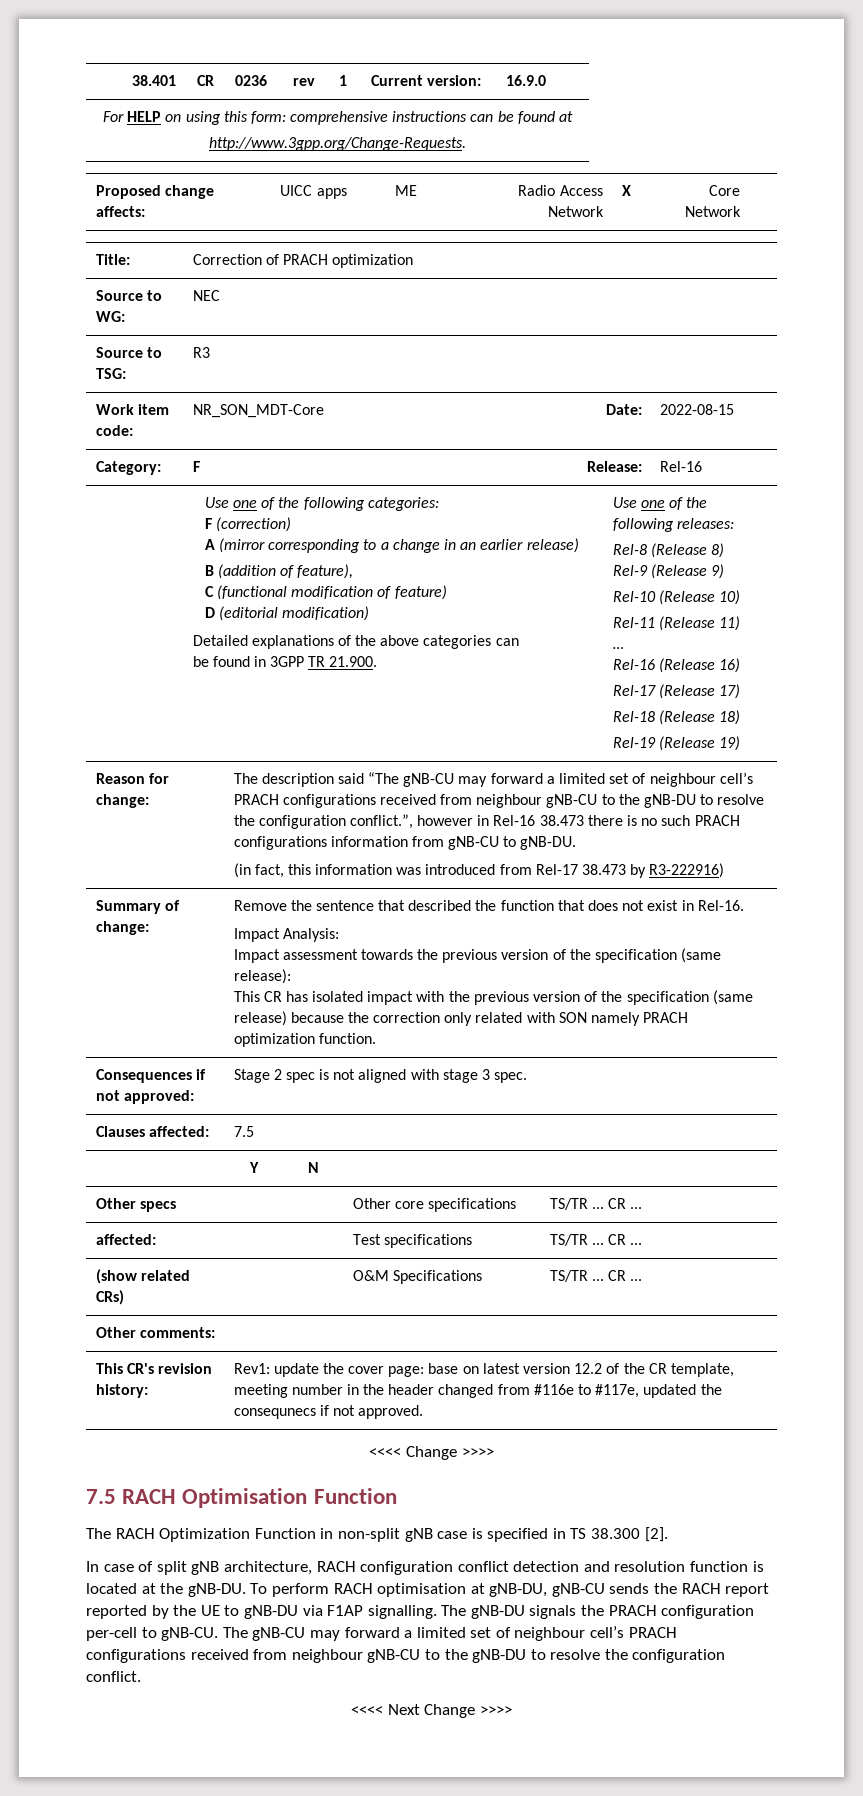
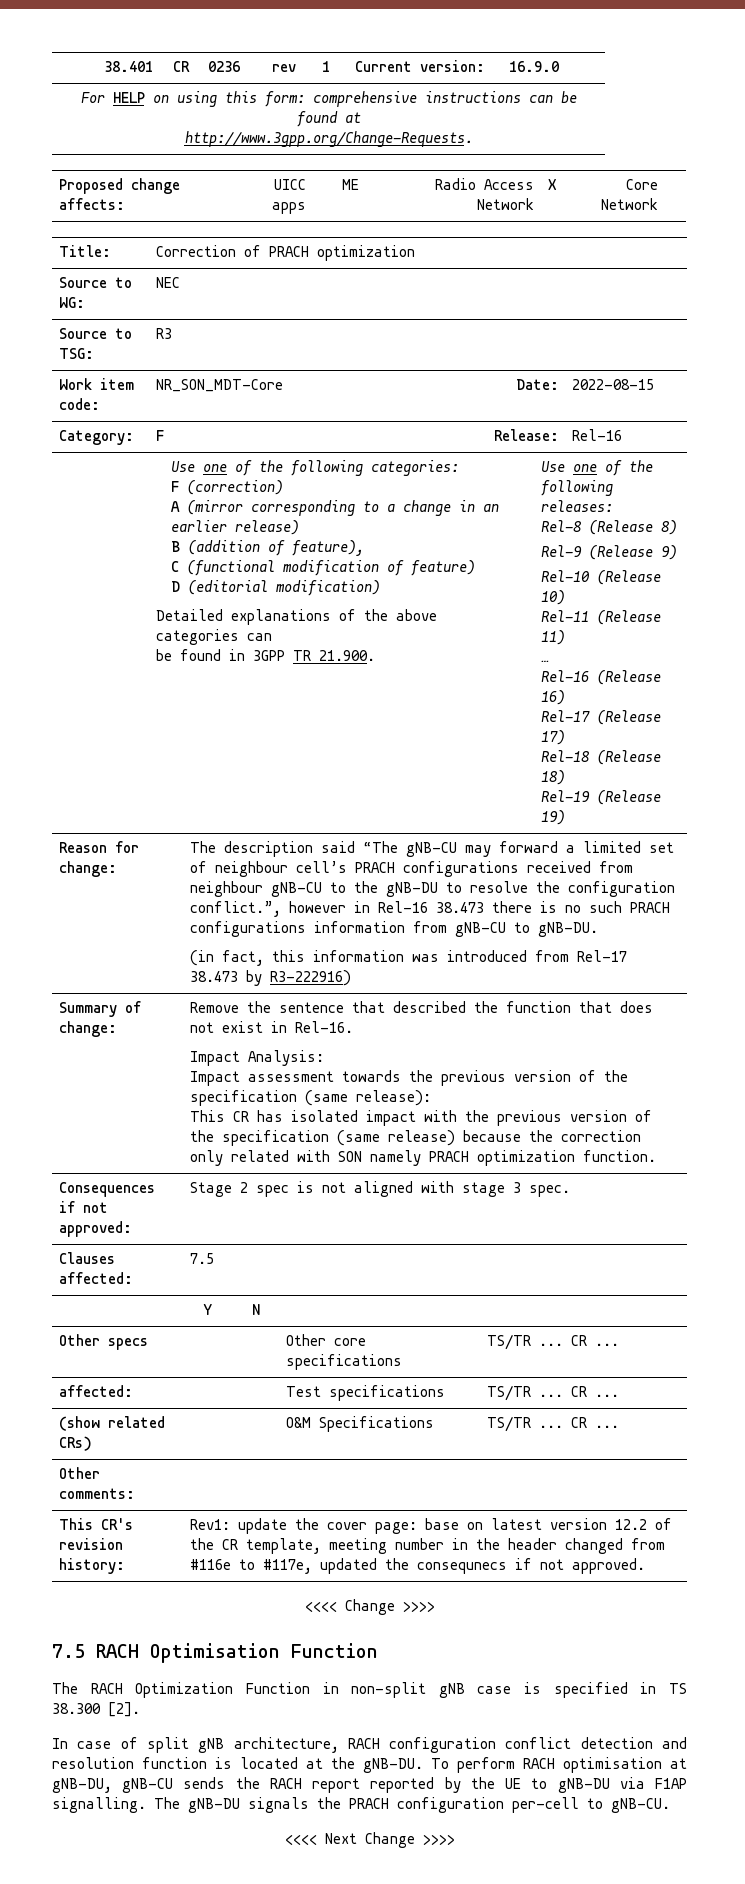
[222,1626,677,1641] [86,1649,726,1663] [86,1671,141,1682] The gNB-CU may forward a limited set of neighbour cell’s PRACH configurations received from neighbour gNB-CU to the gNB-DU to resolve the configuration conflict. -> (670, 1805) none

